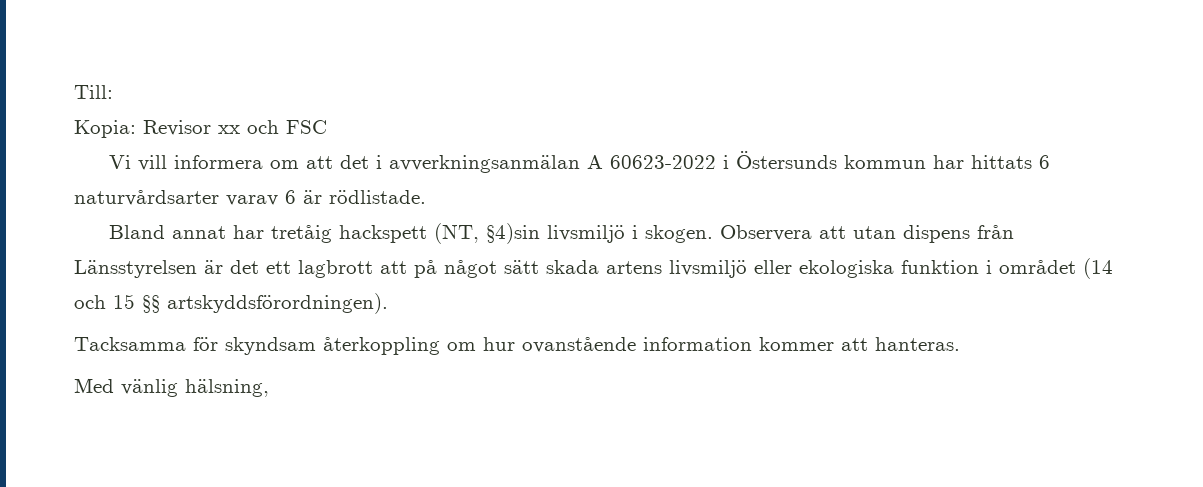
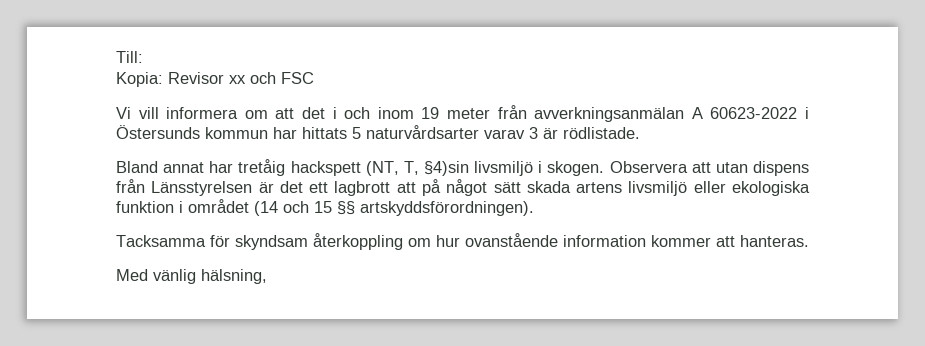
(383, 162) none -> [344,105,527,119] och inom 19 meter från
[1039,155,1051,169] 6 -> [352,127,361,139] 5
[285,190,296,204] 6 -> [529,127,538,139] 3
(480, 233) none -> [403,161,419,175] T,

